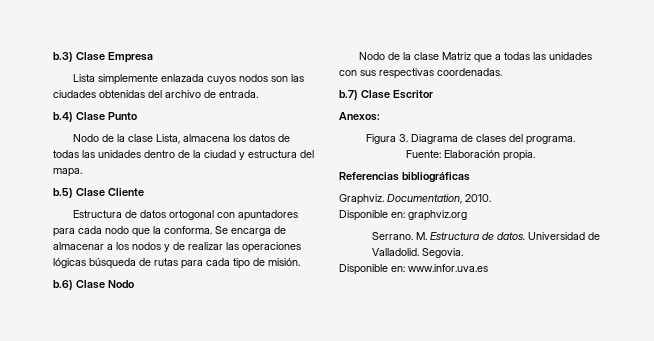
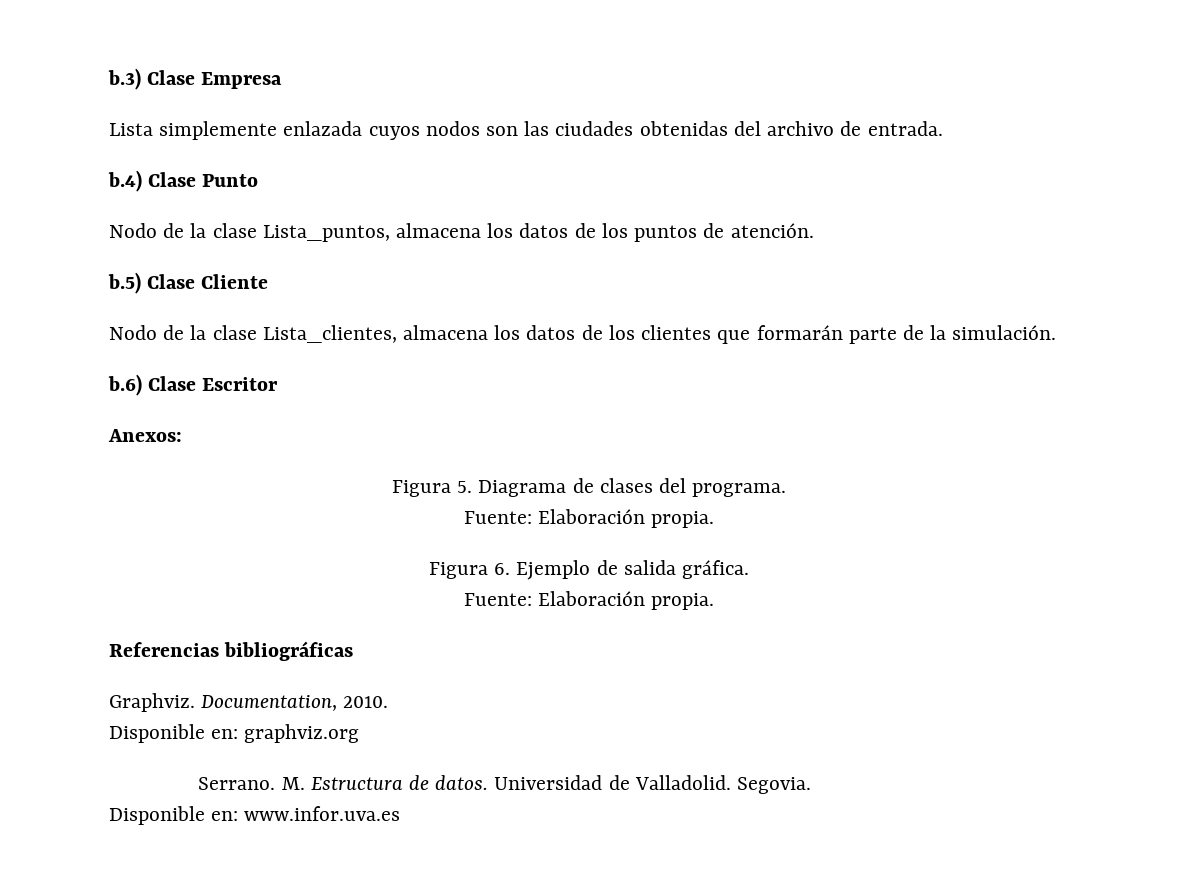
[156,134,291,144] [53,150,314,160] [53,168,82,177] [53,188,144,198] [73,210,299,221] [53,226,286,237] [53,242,301,253] [53,258,300,269] [53,280,134,290] [359,52,593,63] [339,68,502,79] [339,90,358,100] Lista, almacena los datos de todas las unidades dentro de la ciudad y estructura del mapa. // b.5) Clase Cliente // Estructura de datos ortogonal con apuntadores para cada nodo que la conforma. Se encarga de almacenar a los nodos y de realizar las operaciones lógicas búsqueda de rutas para cada tipo de misión. // b.6) Clase Nodo // Nodo de la clase Matriz que a todas las unidades con sus respectivas coordenadas. // b.7) -> [262,223,814,242] [108,272,269,294] [109,325,1057,344] [108,374,142,396] Lista_puntos, almacena los datos de los puntos de atención. // b.5) Clase Cliente // Nodo de la clase Lista_clientes, almacena los datos de los clientes que formarán parte de la simulación. // b.6)
[398,134,408,142] 3. -> [457,481,473,493] 5.
(535, 155) none -> [428,560,750,580] [463,591,715,610] // Figura 6. Ejemplo de salida gráfica. // Fuente: Elaboración propia.

